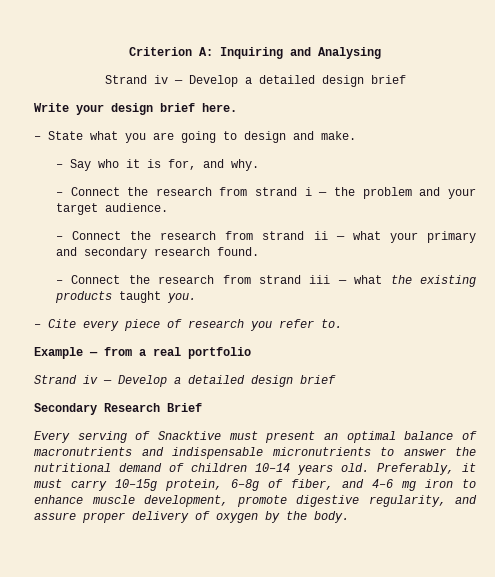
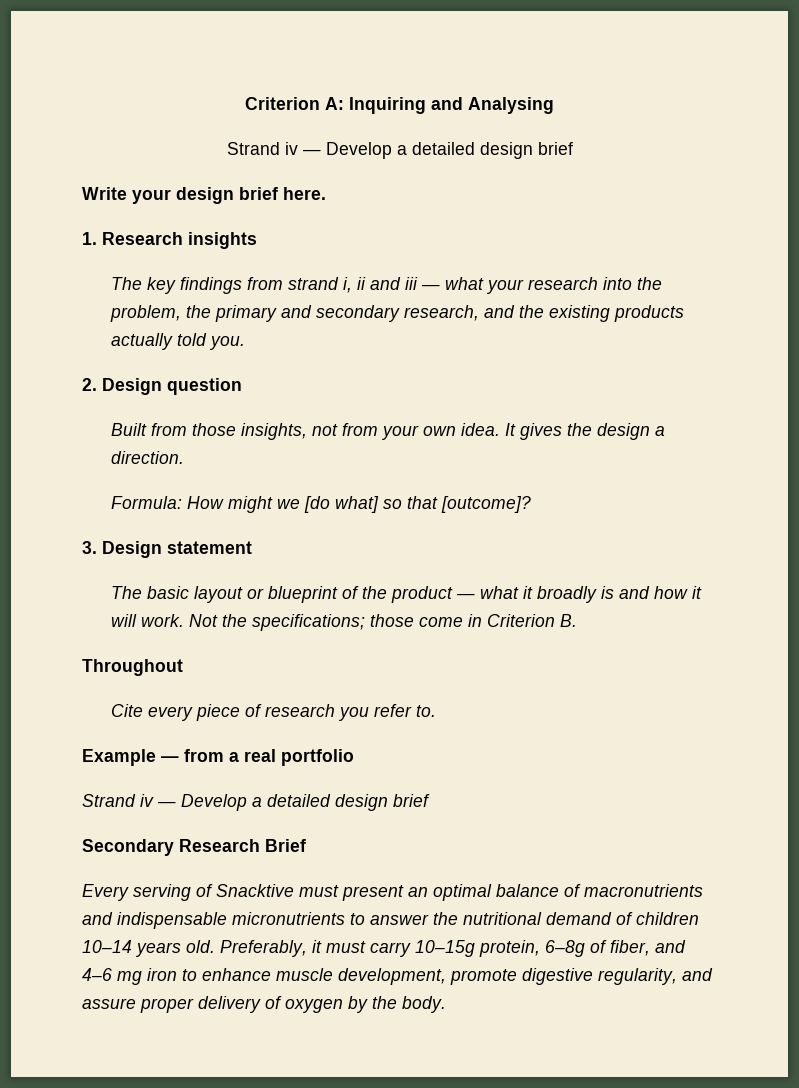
[34,131,356,143] [55,159,259,171] [55,187,476,199] [55,203,168,215] [55,231,477,243] [55,247,259,259] [55,275,383,284] – State what you are going to design and make. // – Say who it is for, and why. // – Connect the research from strand i — the problem and your target audience. // – Connect the research from strand ii — what your primary and secondary research found. // – Connect the research from strand iii — what -> [82,232,257,249] [110,277,662,294] [109,305,515,322] 1. Research insights // The key findings from strand i, ii and iii — what your research into the problem, the primary and secondary research, and
[118,291,161,303] taught -> [110,333,207,350] actually told
[34,324,41,328] – -> [82,378,242,395] [110,423,665,440] [110,451,184,464] [110,496,531,513] [82,541,252,558] [110,586,702,603] [110,614,577,631] [82,659,183,676] 2. Design question // Built from those insights, not from your own idea. It gives the design a direction. // Formula: How might we [do what] so that [outcome]? // 3. Design statement // The basic layout or blueprint of the product — what it broadly is and how it will work. Not the specifications; those come in Criterion B. // Throughout //

